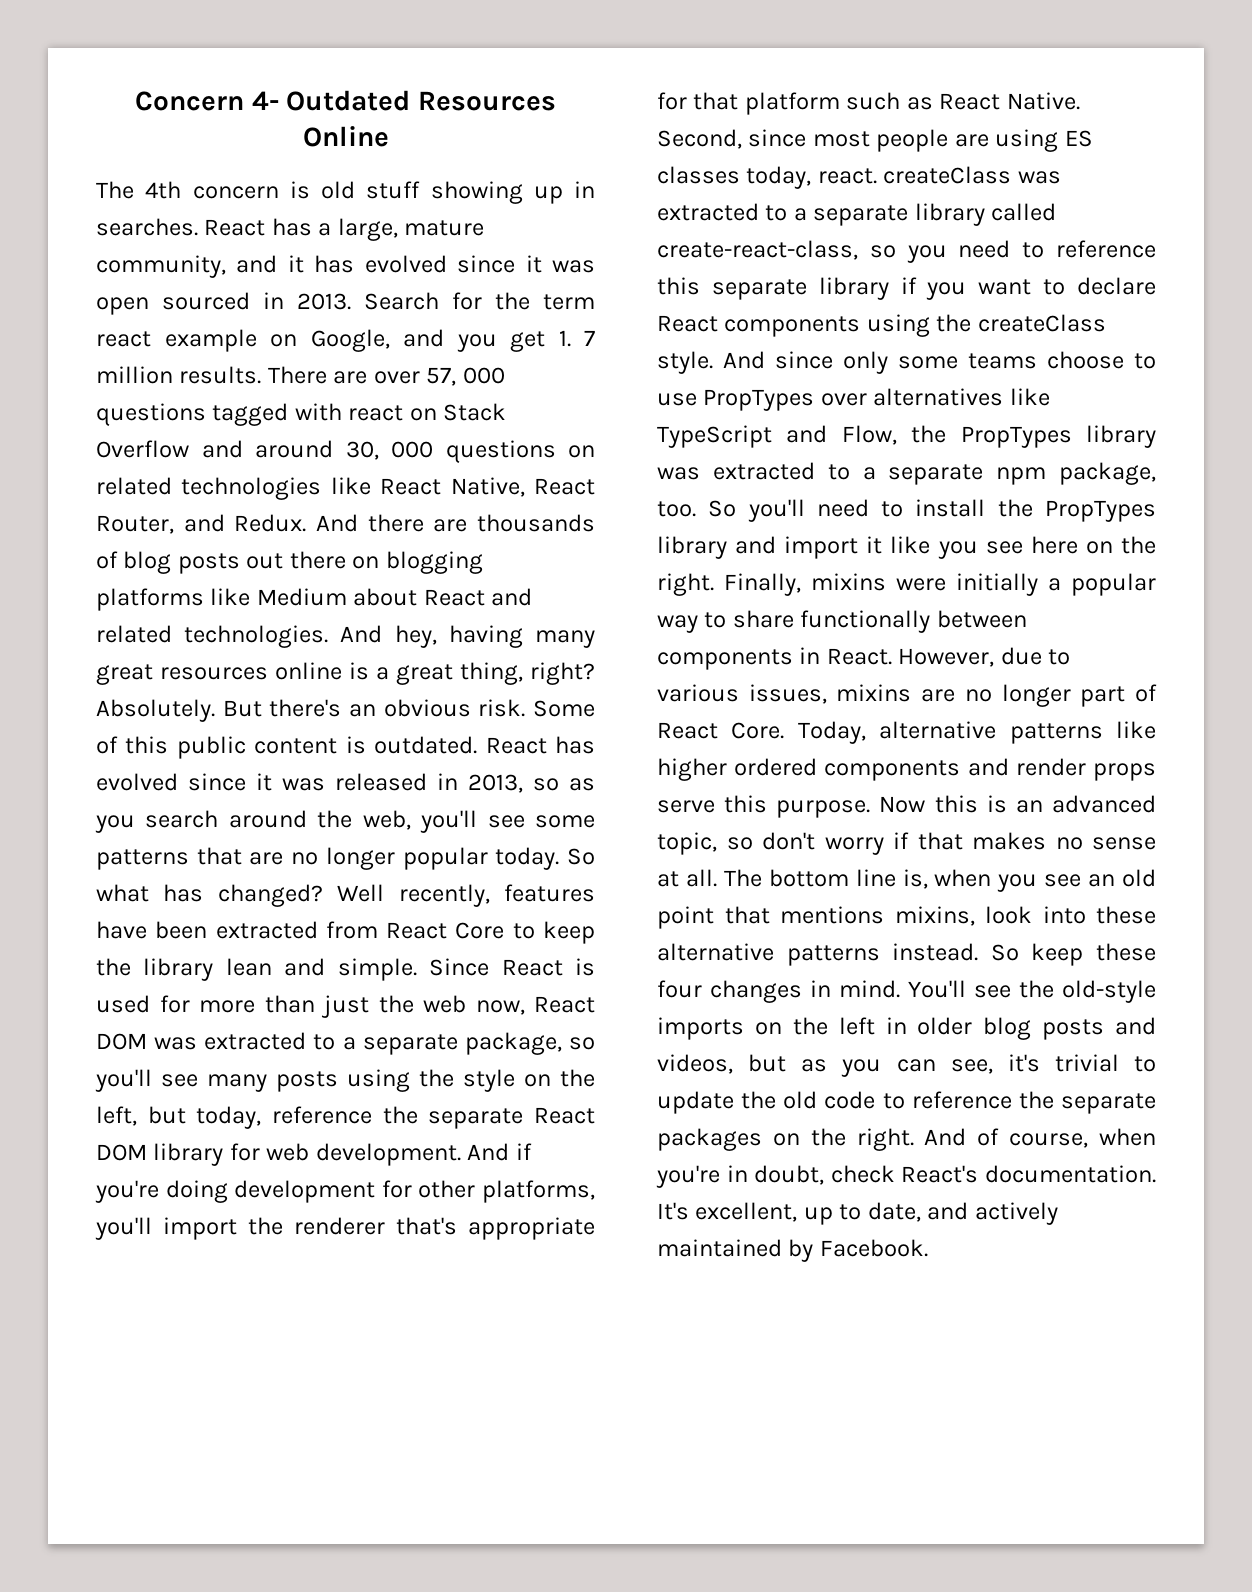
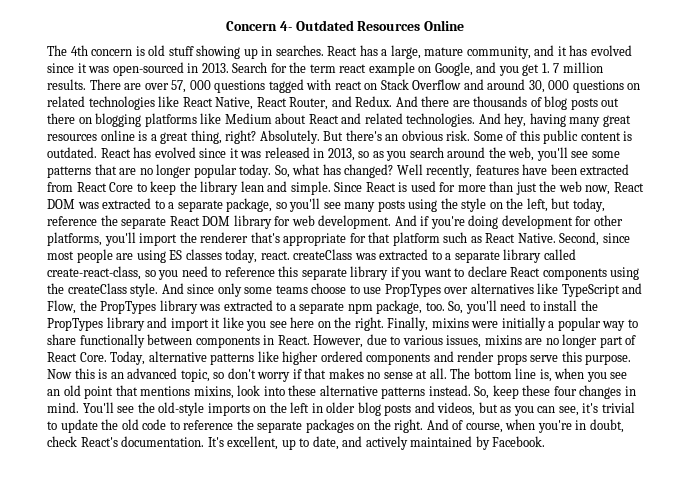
[96,292,250,315] open sourced -> [112,62,184,76] open-sourced
[567,848,595,865] So -> [274,165,290,178] So,
[708,500,737,517] So -> [448,301,464,314] So,
[990,944,1019,961] So -> [474,386,490,399] So,

